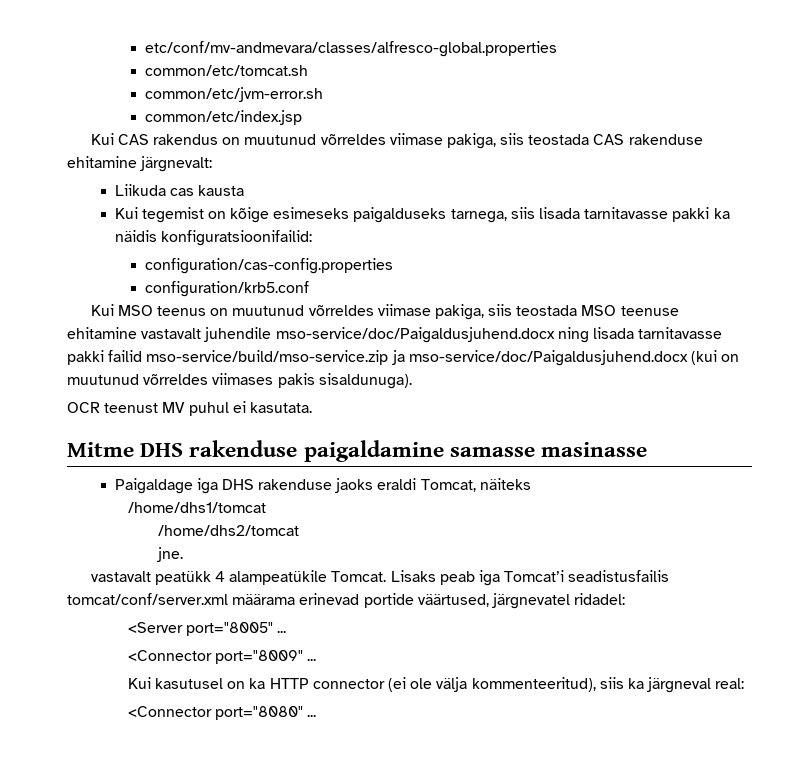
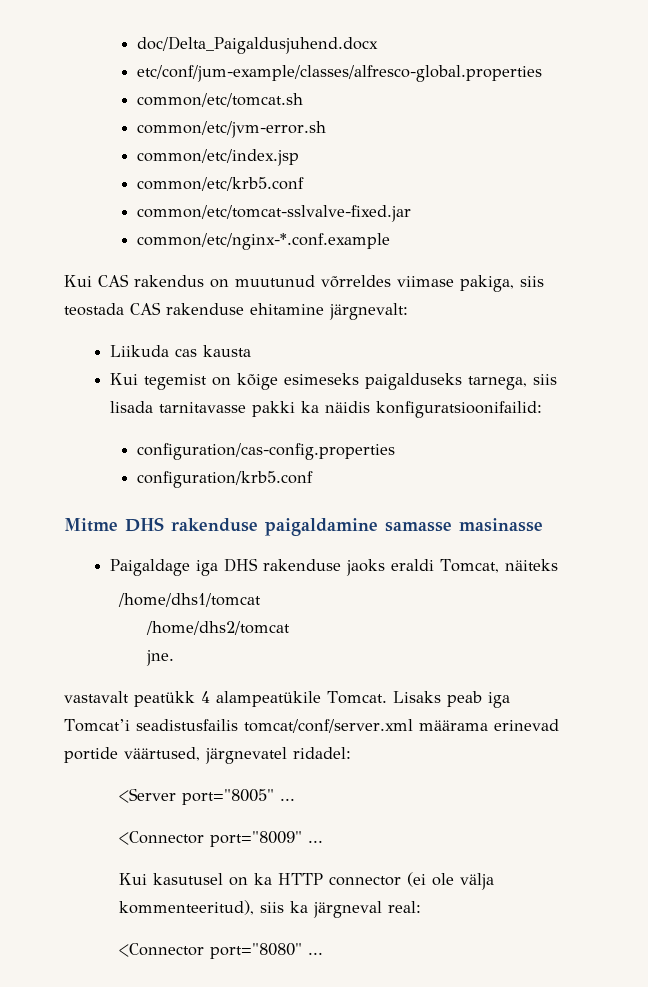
[144,41,557,57] etc/conf/mv-andmevara/classes/alfresco-global.properties -> [137,36,379,54] [137,65,543,82] doc/Delta_Paigaldusjuhend.docx // etc/conf/jum-example/classes/alfresco-global.properties
(302, 117) none -> [137,177,305,191] [137,205,412,222] [137,233,391,250] // common/etc/krb5.conf // common/etc/tomcat-sslvalve-fixed.jar // common/etc/nginx-*.conf.example
[90,304,679,320] [67,327,723,343] [67,350,740,366] [67,373,412,389] [67,401,312,416] // Kui MSO teenus on muutunud võrreldes viimase pakiga, siis teostada MSO teenuse ehitamine vastavalt juhendile mso-service/doc/Paigaldusjuhend.docx ning lisada tarnitavasse pakki failid mso-service/build/mso-service.zip ja mso-service/doc/Paigaldusjuhend.docx (kui on muutunud võrreldes viimases pakis sisaldunuga). // OCR teenust MV puhul ei kasutata. -> (314, 479) none

